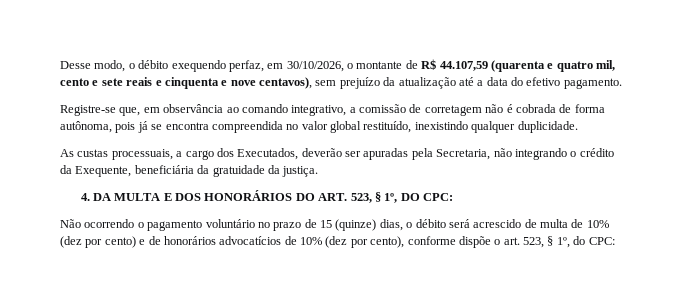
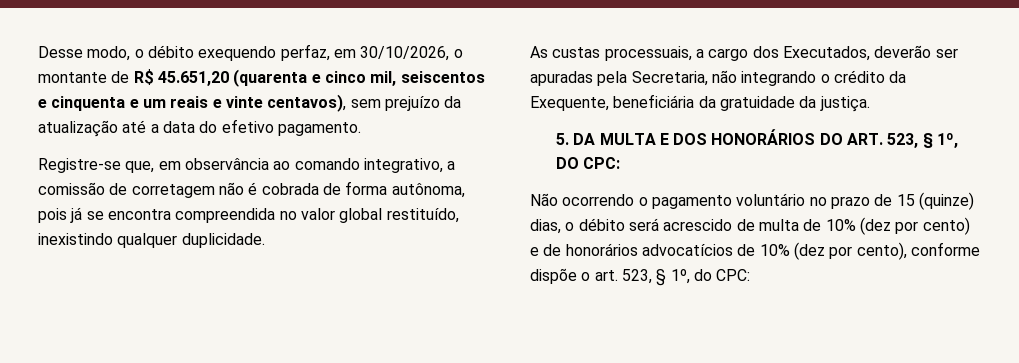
[439,61,488,71] 44.107,59 -> [157,71,229,86] 45.651,20
[556,60,615,72] [60,77,256,89] quatro mil, cento e sete reais e cinquenta e nove -> [324,71,485,86] [38,96,263,111] cinco mil, seiscentos e cinquenta e um reais e vinte
[80,193,90,201] 4. -> [555,133,569,145] 5.

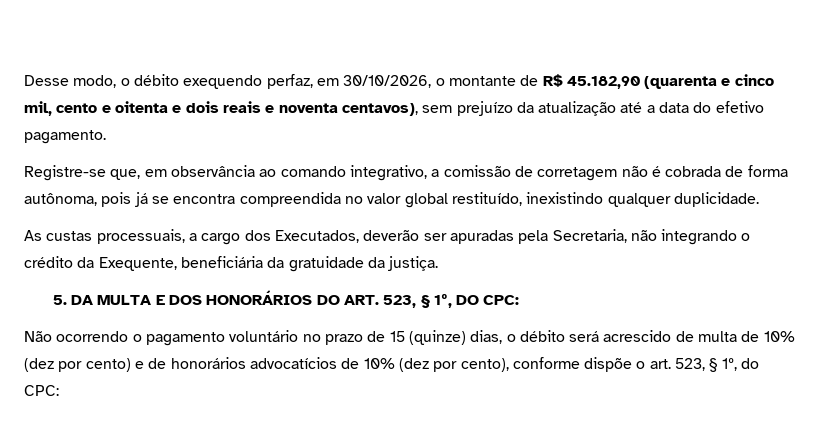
[157,71,229,86] 45.651,20 -> [566,76,640,89] 45.182,90
[400,71,485,83] [38,96,166,111] seiscentos e cinquenta e um -> [56,101,219,113] cento e oitenta e dois
[225,96,263,108] vinte -> [278,103,338,113] noventa

